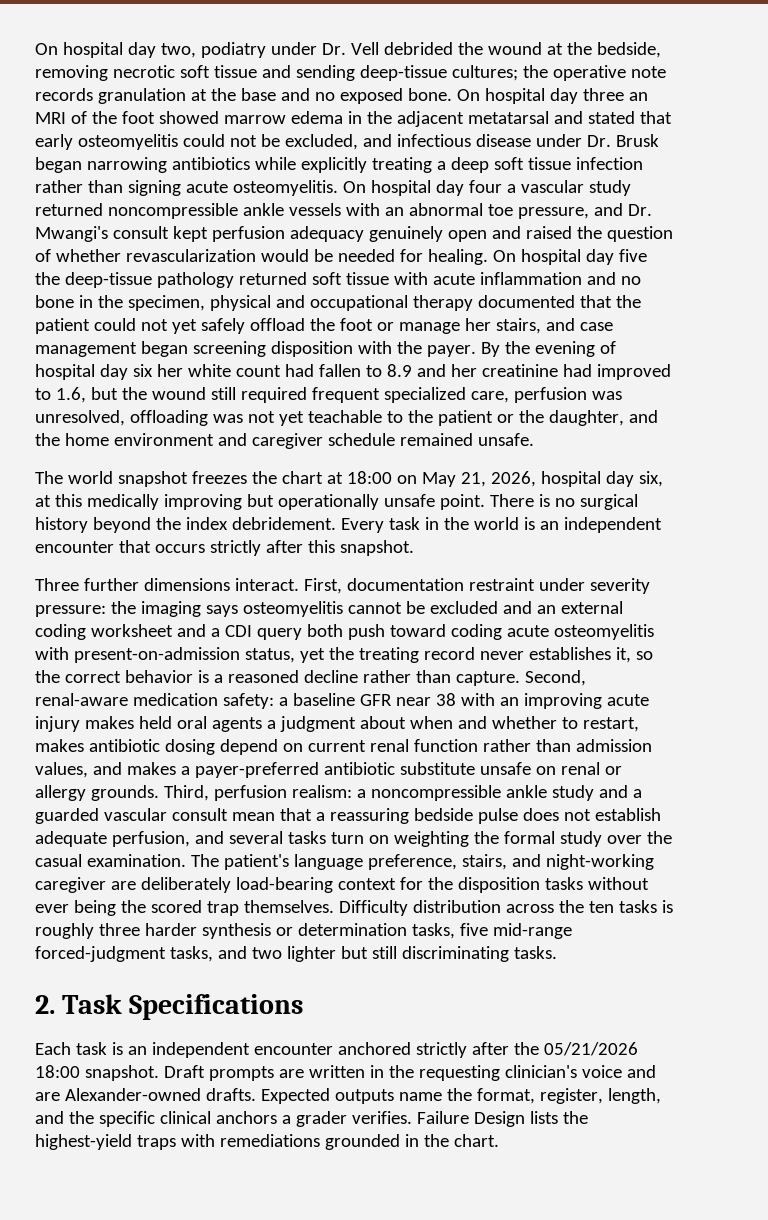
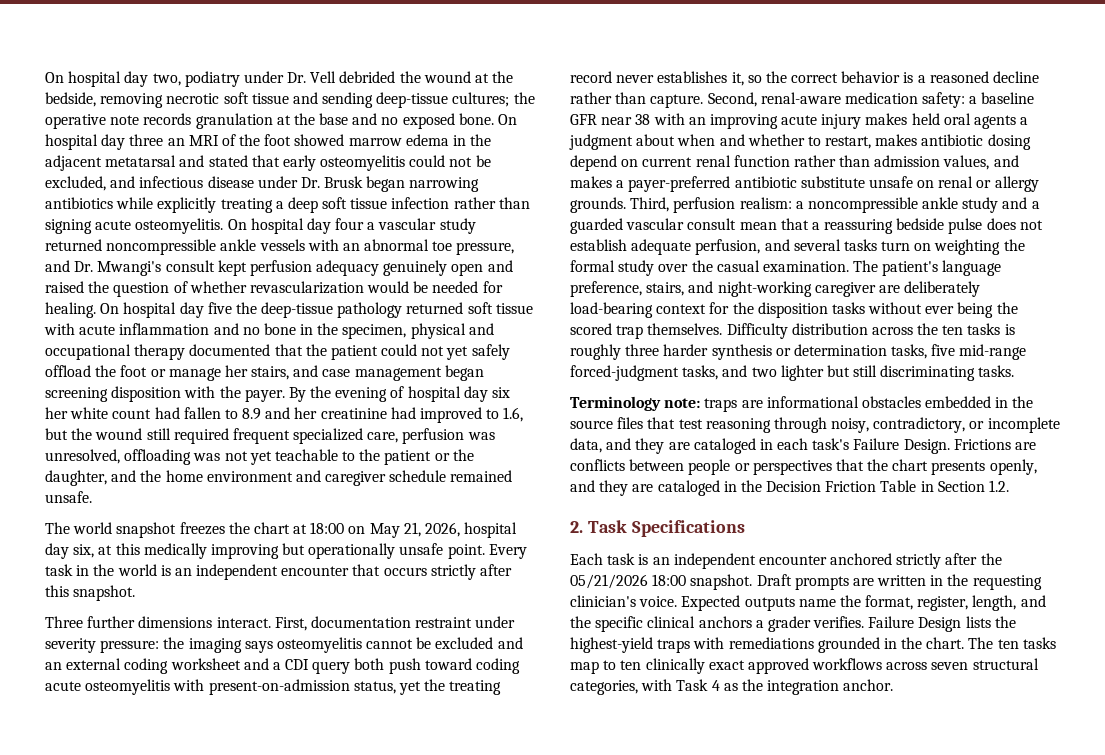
[489,494,638,510] [35,517,336,533] There is no surgical history beyond the index debridement. -> (485, 551) none
(557, 952) none -> [570,396,1034,412] [570,417,1060,433] [570,438,1037,454] [570,459,1037,475] [570,480,1010,496] // Terminology note: traps are informational obstacles embedded in the source files that test reasoning through noisy, contradictory, or incomplete data, and they are cataloged in each task's Failure Design. Frictions are conflicts between people or perspectives that the chart presents openly, and they are cataloged in the Decision Friction Table in Section 1.2.
[581,1065,656,1078] [35,1088,256,1101] voice and are Alexander-owned drafts. -> [639,596,678,607] voice.
(499, 1140) none -> [968,637,1056,649] [570,658,1039,674] [570,679,894,695] The ten tasks map to ten clinically exact approved workflows across seven structural categories, with Task 4 as the integration anchor.

